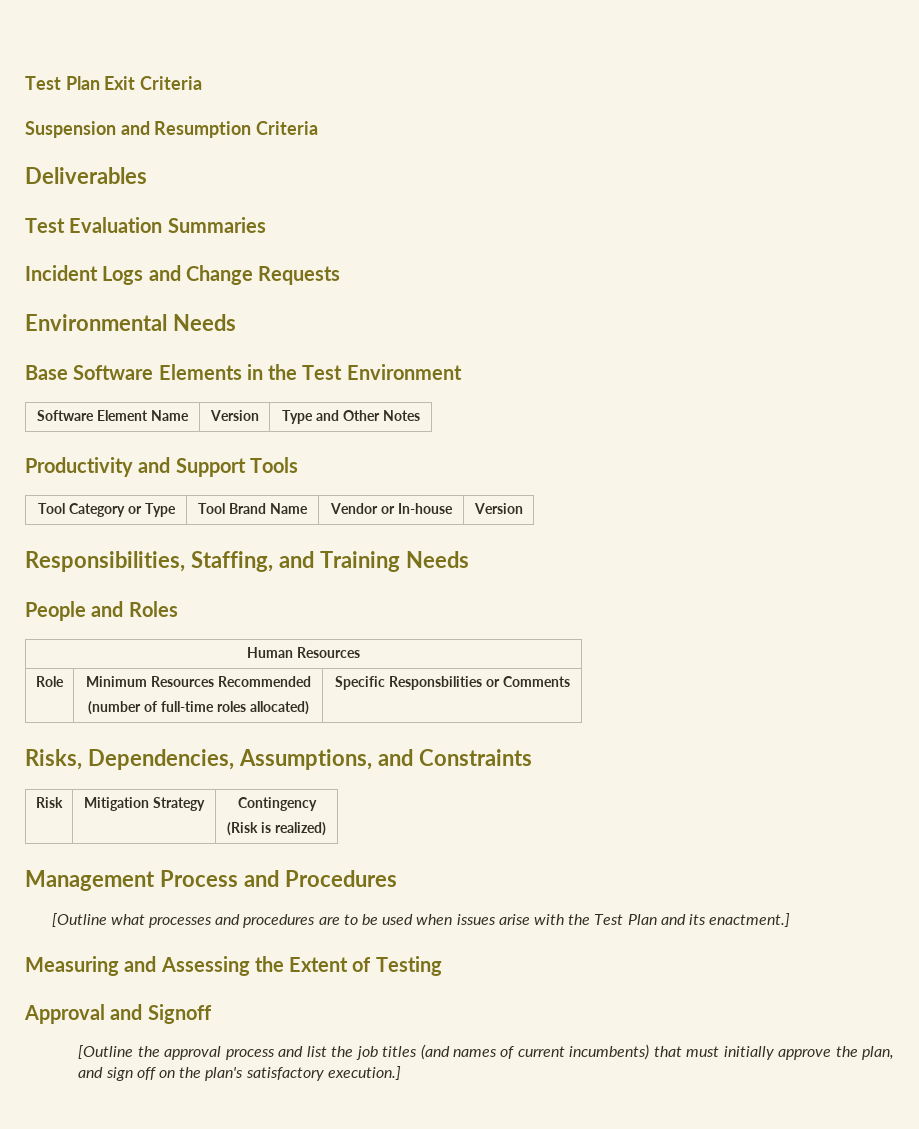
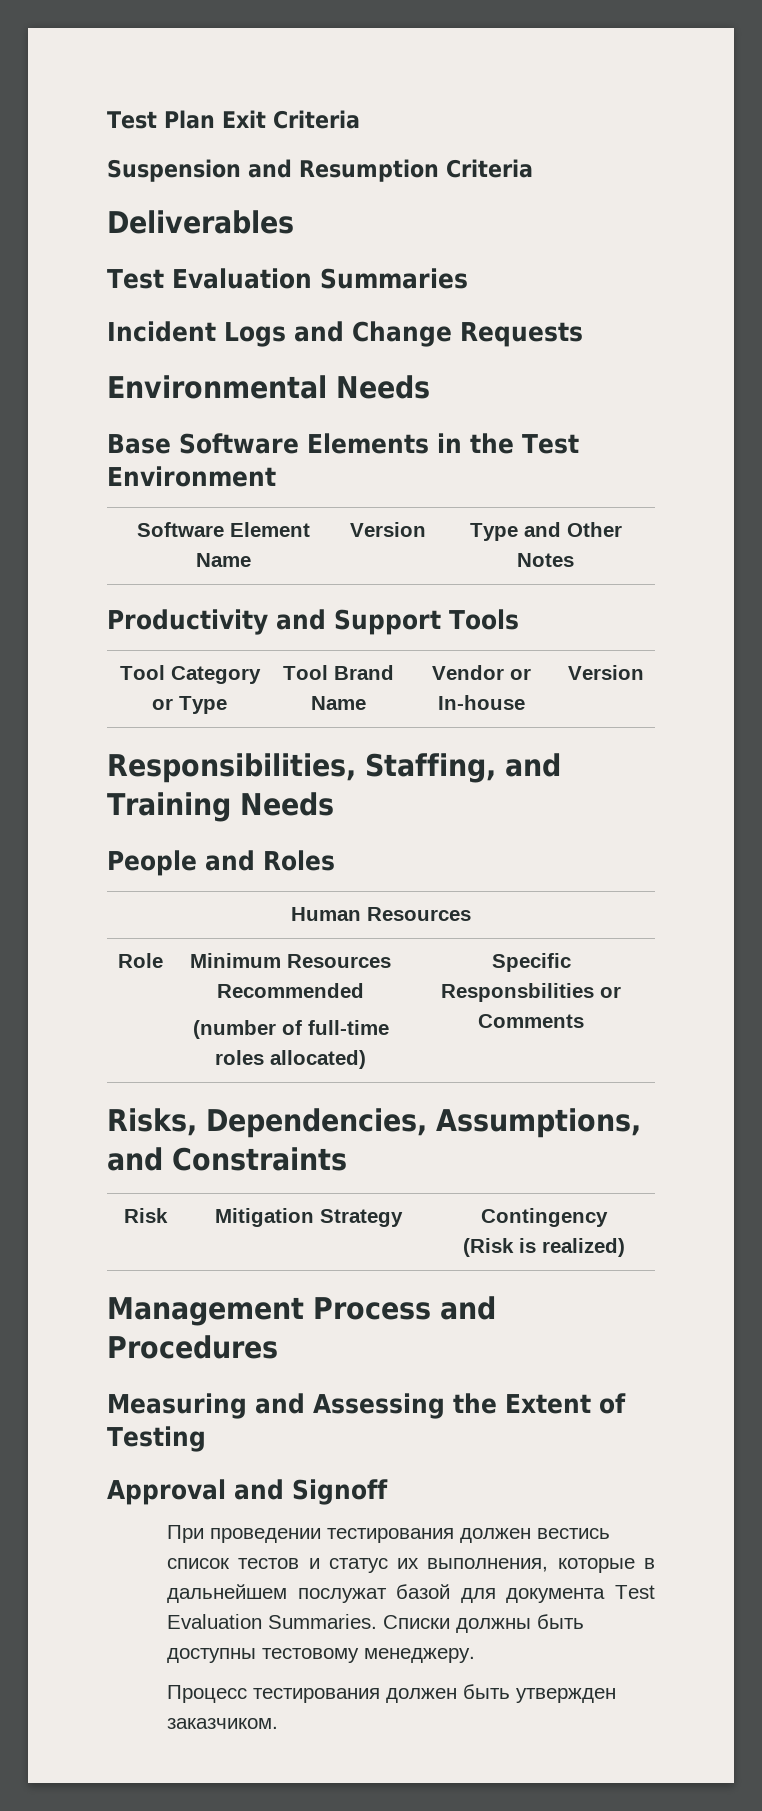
[51,913,791,928] // [Outline what processes and procedures are to be used when issues arise with the Test Plan and its enactment.] -> (278, 1347) none
[78,1044,895,1060] [78,1066,401,1081] [Outline the approval process and list the job titles (and names of current incumbents) that must initially approve the plan, and sign off on the plan's satisfactory execution.] -> [167,1525,611,1543] [167,1558,655,1573] [167,1584,655,1603] [167,1614,585,1633] [167,1648,476,1663] [167,1684,617,1703] [167,1718,279,1729] При проведении тестирования должен вестись список тестов и статус их выполнения, которые в дальнейшем послужат базой для документа Test Evaluation Summaries. Списки должны быть доступны тестовому менеджеру. // Процесс тестирования должен быть утвержден заказчиком.

